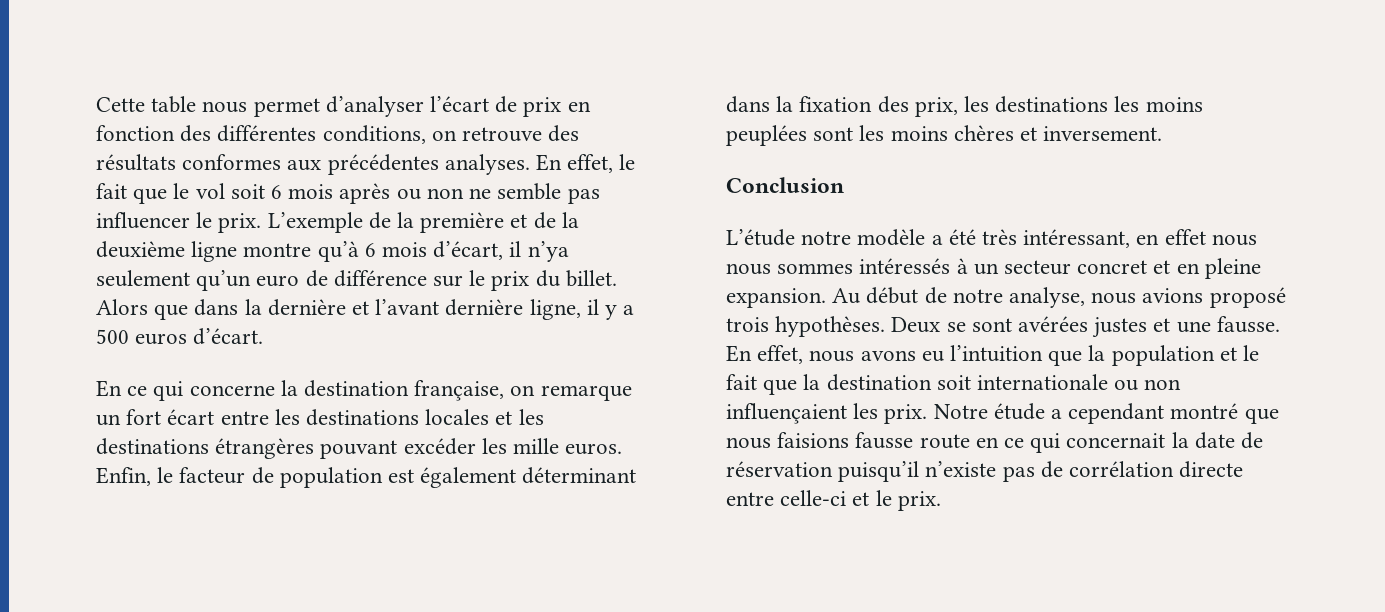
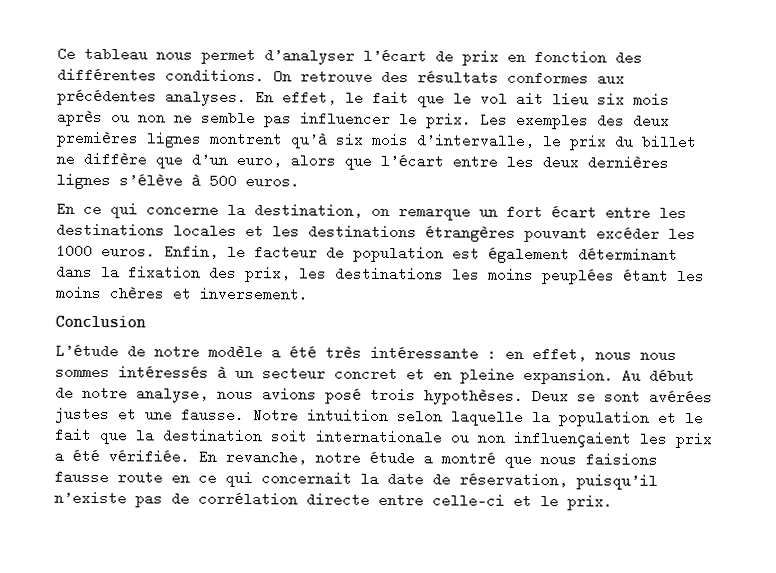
[96,96,197,113] Cette table -> [57,46,148,62] Ce tableau
[322,125,457,144] conditions, on -> [165,68,292,84] conditions. On
[230,184,283,199] soit 6 -> [516,91,625,107] ait lieu six
[267,212,579,233] [96,241,569,262] [96,270,617,291] [96,299,635,320] [96,328,264,345] L’exemple de la première et de la deuxième ligne montre qu’à 6 mois d’écart, il n’ya seulement qu’un euro de différence sur le prix du billet. Alors que dans la dernière et l’avant dernière ligne, il y a 500 euros d’écart. -> [480,112,670,130] [56,130,697,151] [56,151,669,170] [56,172,300,190] Les exemples des deux premières lignes montrent qu’à six mois d’intervalle, le prix du billet ne diffère que d’un euro, alors que l’écart entre les deux dernières lignes s’élève à 500 euros.
[304,380,505,401] destination française, -> [254,203,363,218] destination,
[513,438,560,454] mille -> [56,243,93,258] 1000
[813,127,854,141] sont -> [623,268,669,283] étant
(795, 237) none -> [127,344,146,359] de
[1023,229,1206,248] intéressant, en effet -> [370,345,587,362] intéressante : en effet,
[1209,287,1286,308] proposé -> [325,388,362,404] posé
[726,345,1083,366] En effet, nous avons eu l’intuition que -> [253,408,524,426] Notre intuition selon laquelle
[884,404,988,424] prix. Notre -> [675,432,713,449] [54,448,361,465] prix a été vérifiée. En revanche, notre
[1068,403,1165,424] cependant -> (433, 458) none
[726,461,833,477] réservation -> [459,472,568,488] réservation,

